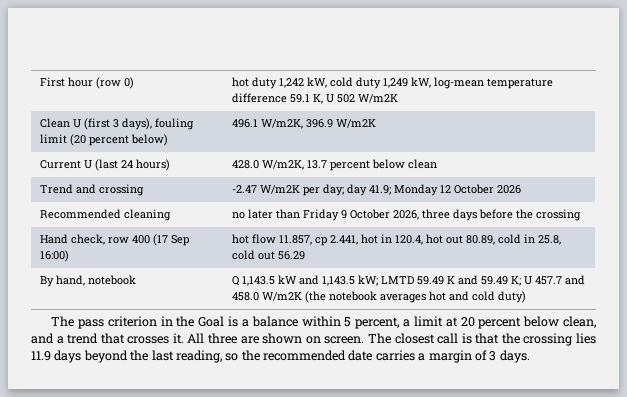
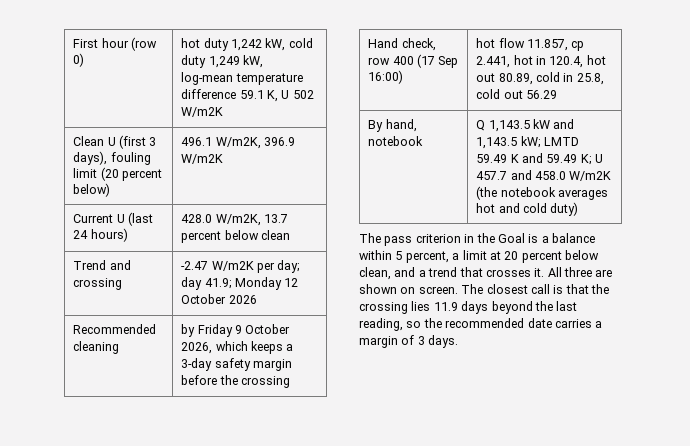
[232,209,301,219] no later than -> [181,324,196,337] by
[422,209,478,221] three days -> [215,341,294,354] [181,358,292,371] which keeps a 3-day safety margin

